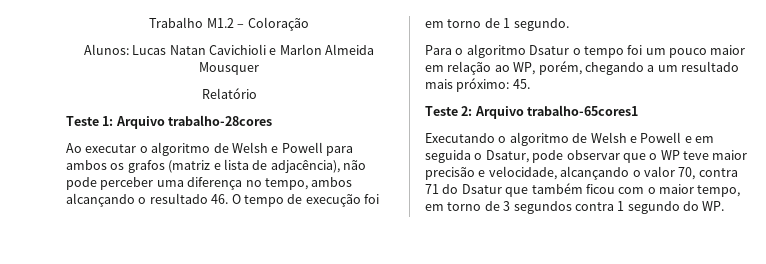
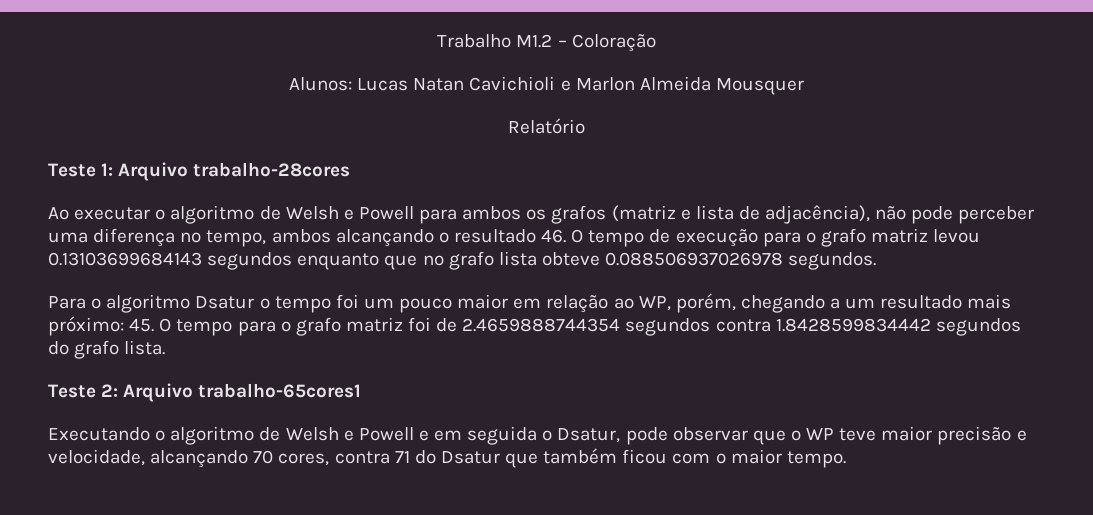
[364,194,379,204] [425,18,569,31] foi em torno de 1 segundo. -> [762,228,981,247] [48,251,877,270] para o grafo matriz levou 0.13103699684143 segundos enquanto que no grafo lista obteve 0.088506937026978 segundos.
(530, 84) none -> [159,317,1021,336] [48,340,166,359] O tempo para o grafo matriz foi de 2.4659888744354 segundos contra 1.8428599834442 segundos do grafo lista.
[632,166,696,180] o valor 70, -> [253,450,330,466] 70 cores,
[697,185,741,197] [425,201,725,214] tempo, em torno de 3 segundos contra 1 segundo do WP. -> [786,451,846,468] tempo.

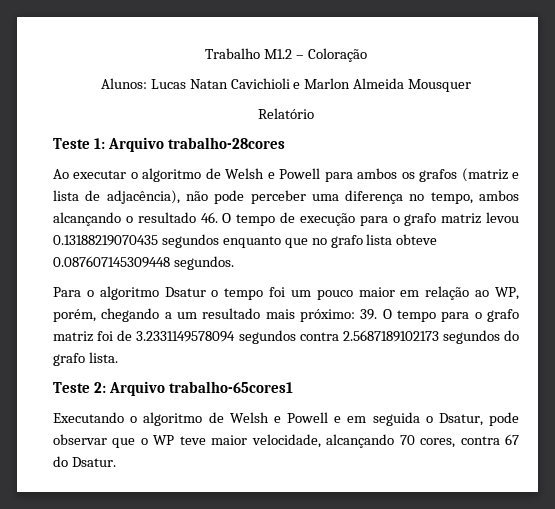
[48,252,202,266] 0.13103699684143 -> [53,235,158,246] 0.13188219070435
[605,252,784,266] 0.088506937026978 -> [53,256,170,268] 0.087607145309448
[129,318,155,332] 45. -> [360,309,378,320] 39.
[462,318,621,332] 2.4659888744354 -> [136,331,236,342] 3.2331149578094
[775,318,931,332] 1.8428599834442 -> [342,330,439,342] 2.5687189102173
[937,426,1027,445] precisão e -> (248, 440) none
[394,448,846,468] 71 do Dsatur que também ficou com o maior tempo. -> [504,434,519,445] [53,456,116,467] 67 do Dsatur.

